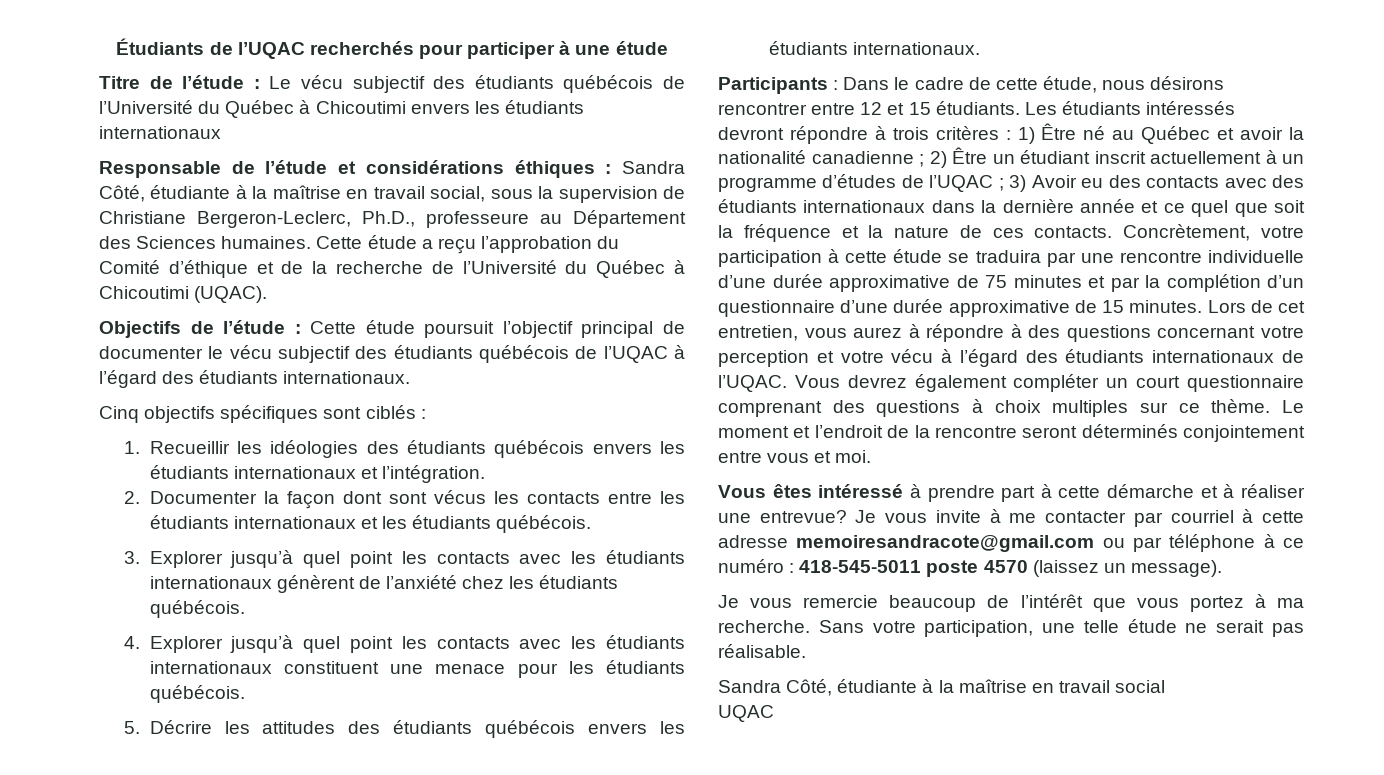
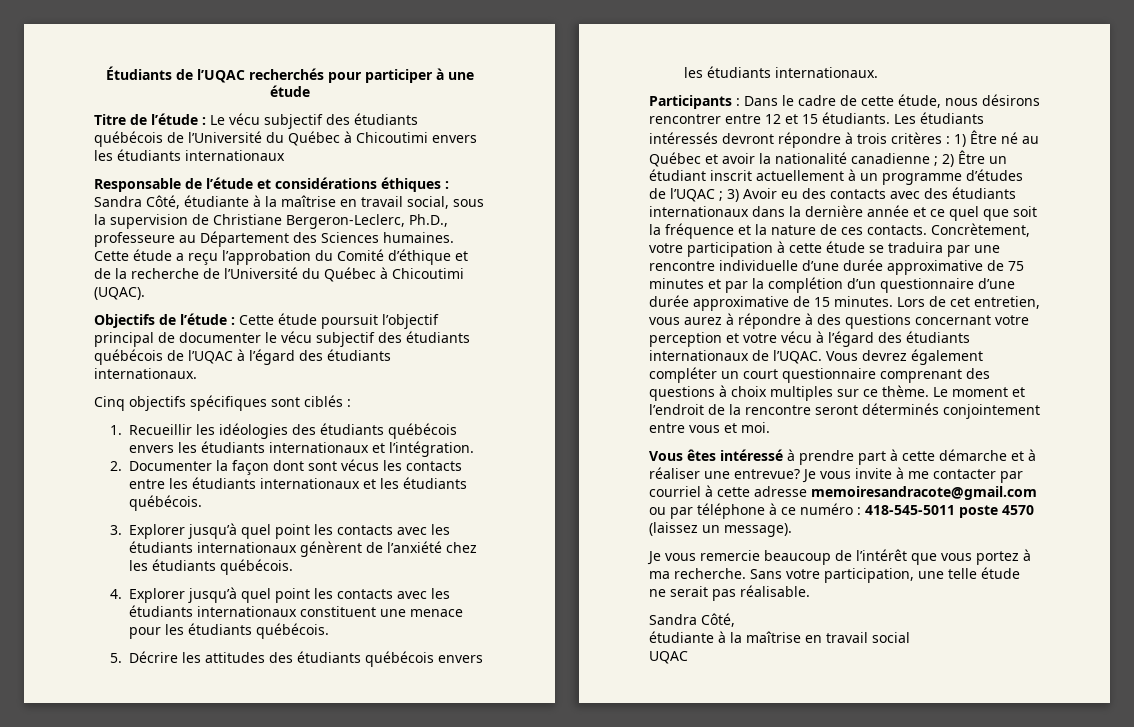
(833, 687) none -> (735, 620) //

